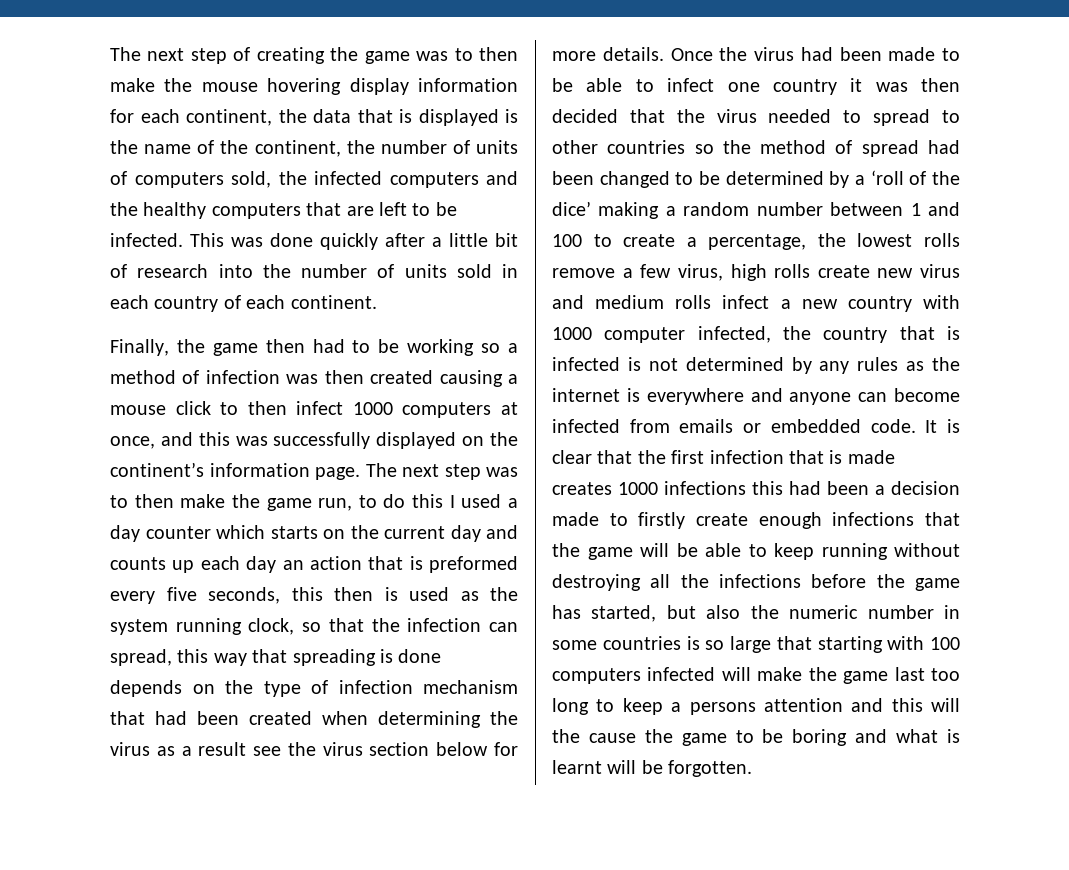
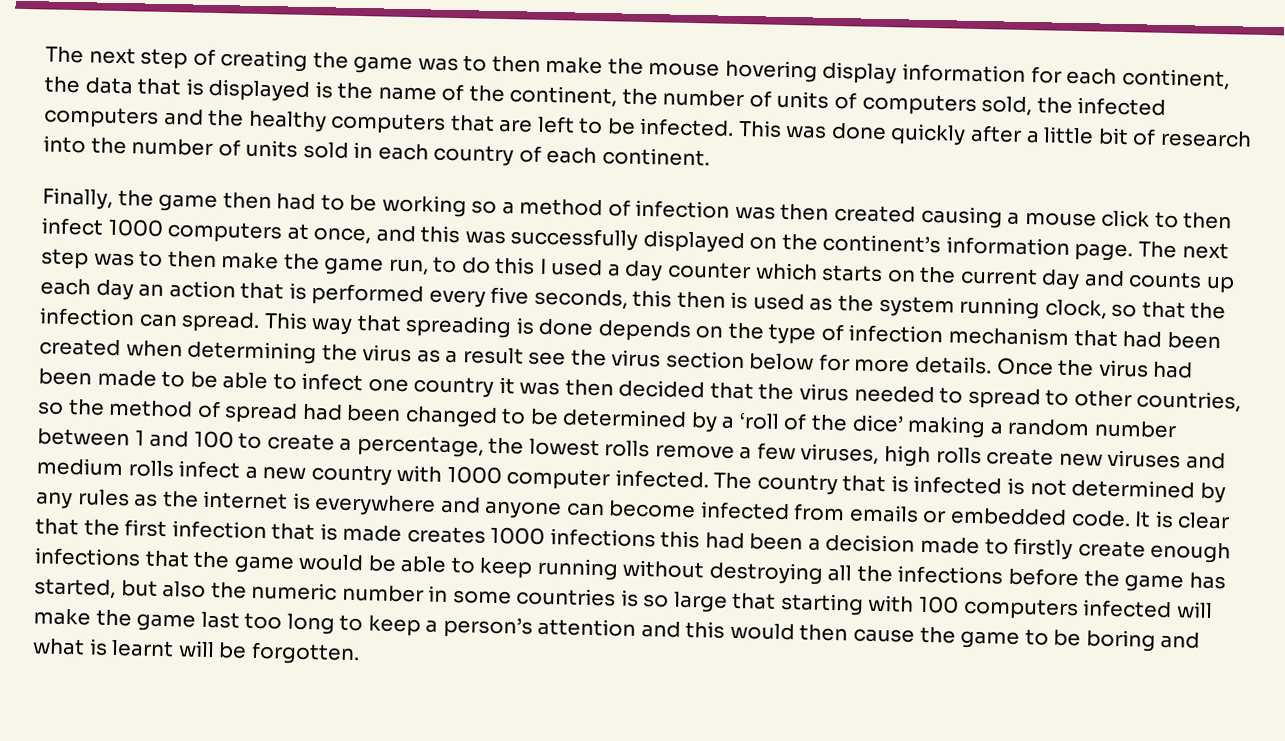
[429,556,518,573] preformed -> [311,283,425,307] performed
[110,649,209,666] spread, this -> [181,311,308,333] spread. This
[607,140,686,154] countries -> [1136,390,1242,413] countries,
[677,264,723,281] virus, -> [800,443,880,465] viruses,
[920,264,960,278] virus -> [1107,449,1182,469] viruses
[697,326,811,343] infected, the -> [614,469,753,490] infected. The
[640,543,669,557] will -> [298,553,365,572] would
[689,702,756,715] persons -> [442,615,533,639] person’s
[931,698,960,712] [552,729,580,743] will the -> [729,622,849,642] would then

